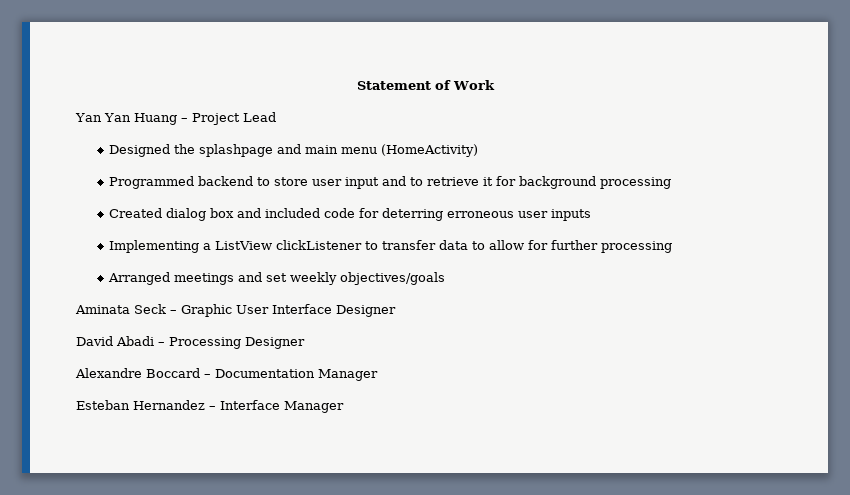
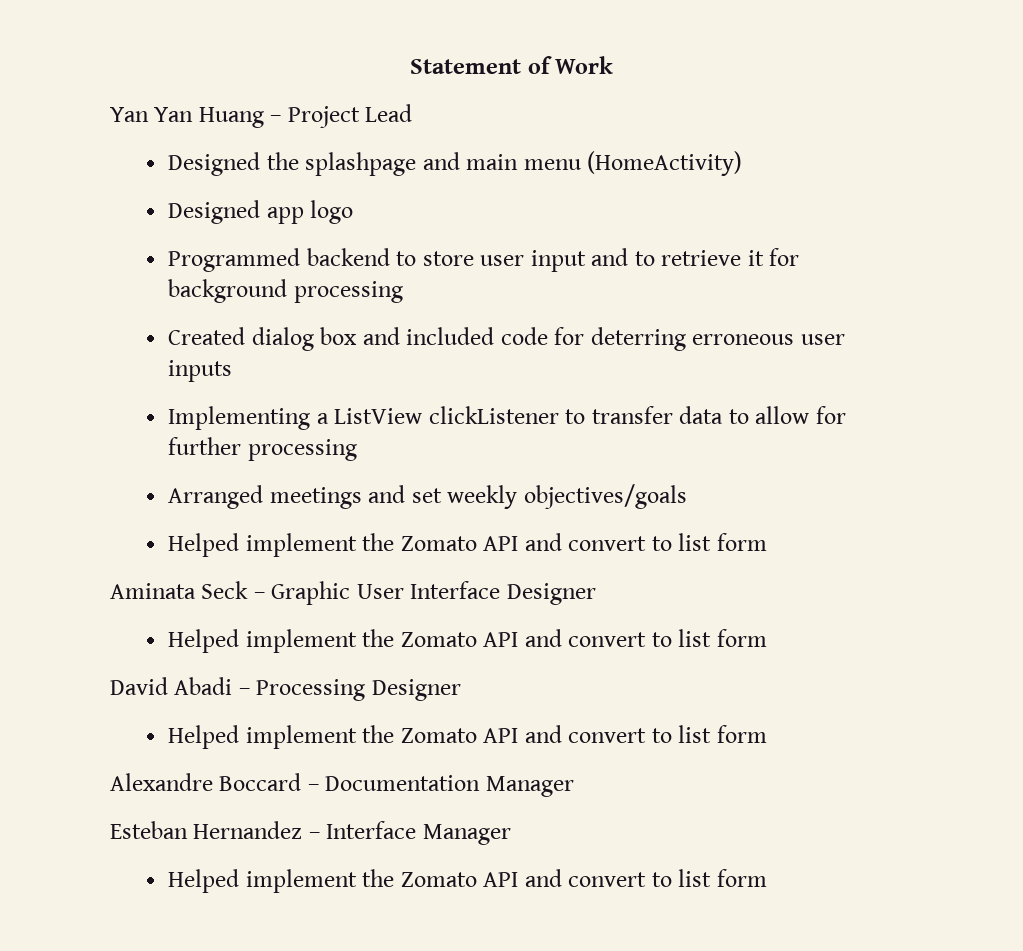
(479, 150) none -> [168,200,354,224] // Designed app logo
(446, 278) none -> [168,533,767,557] // Helped implement the Zomato API and convert to list form
(396, 311) none -> [168,629,767,653] // Helped implement the Zomato API and convert to list form
(305, 343) none -> [168,725,767,749] // Helped implement the Zomato API and convert to list form
(344, 407) none -> [168,869,767,893] // Helped implement the Zomato API and convert to list form

